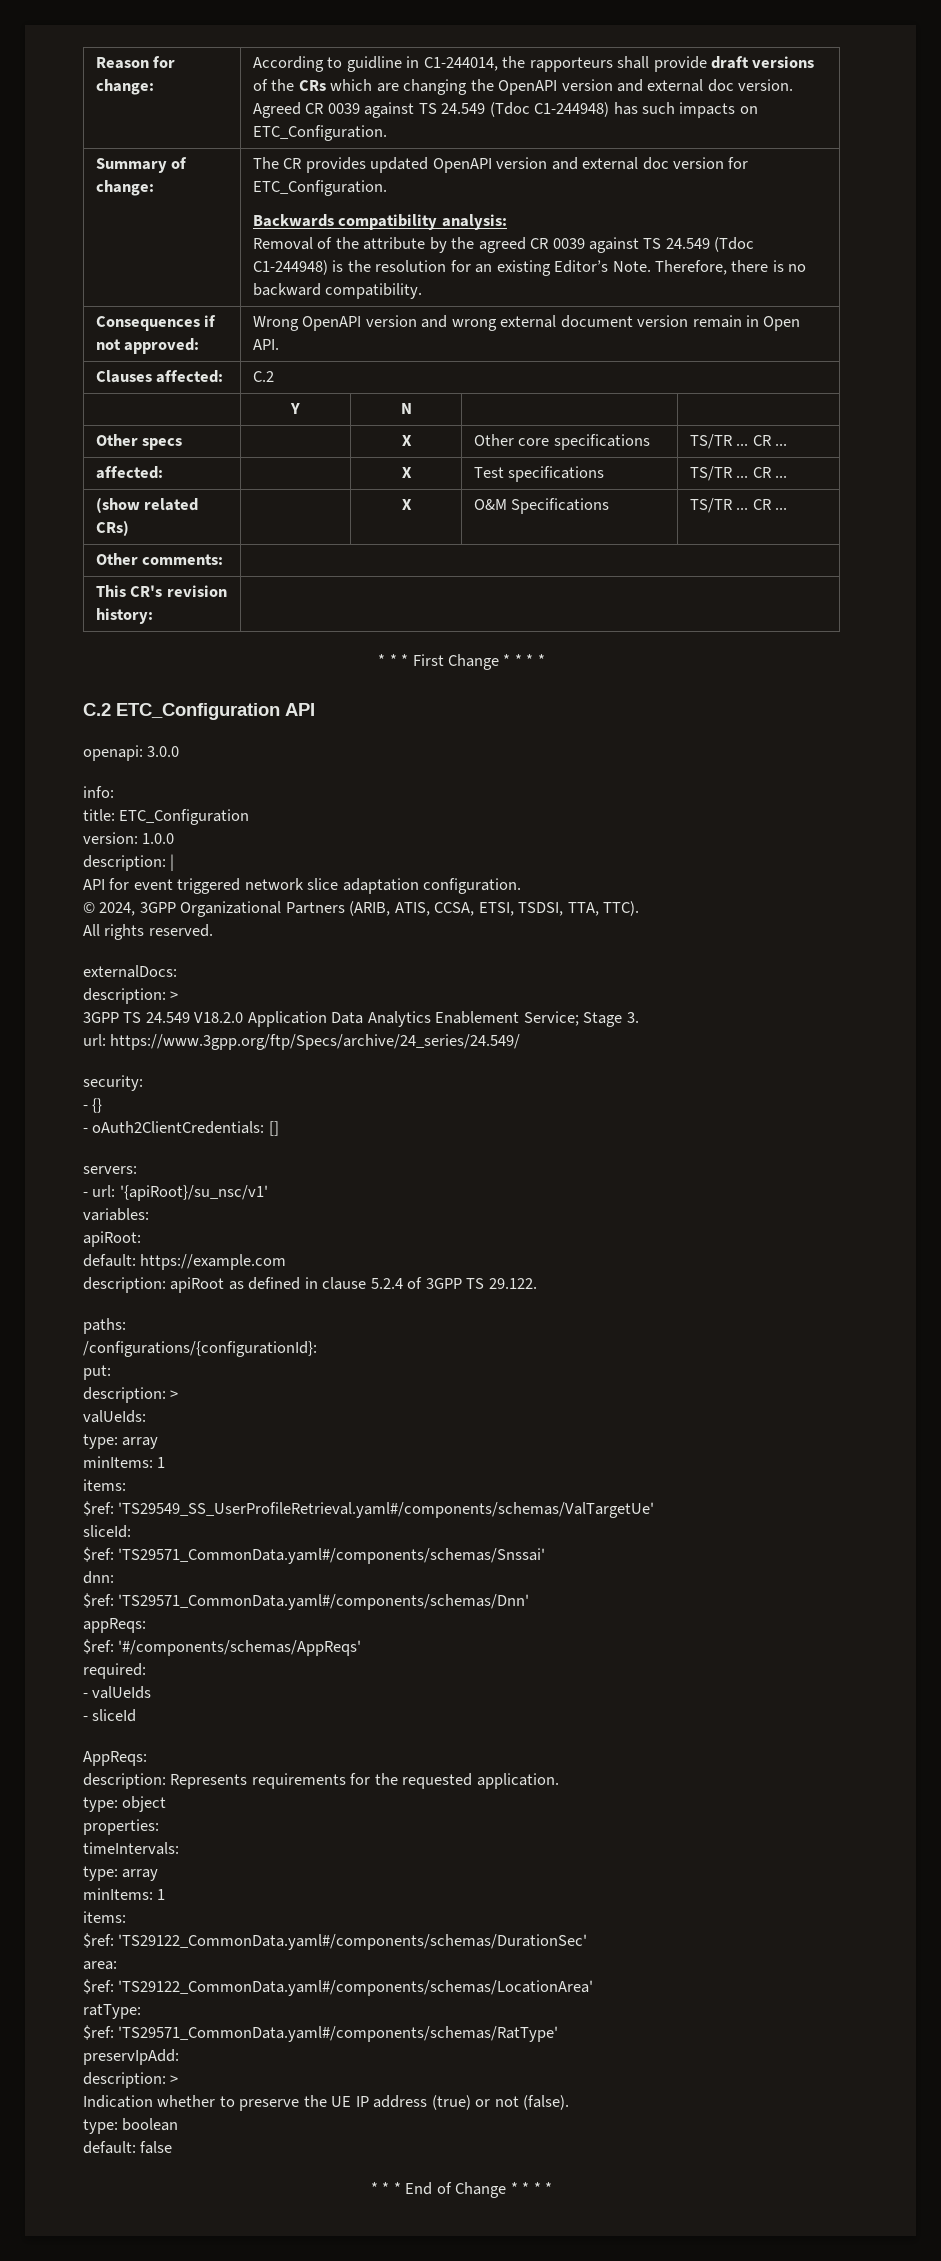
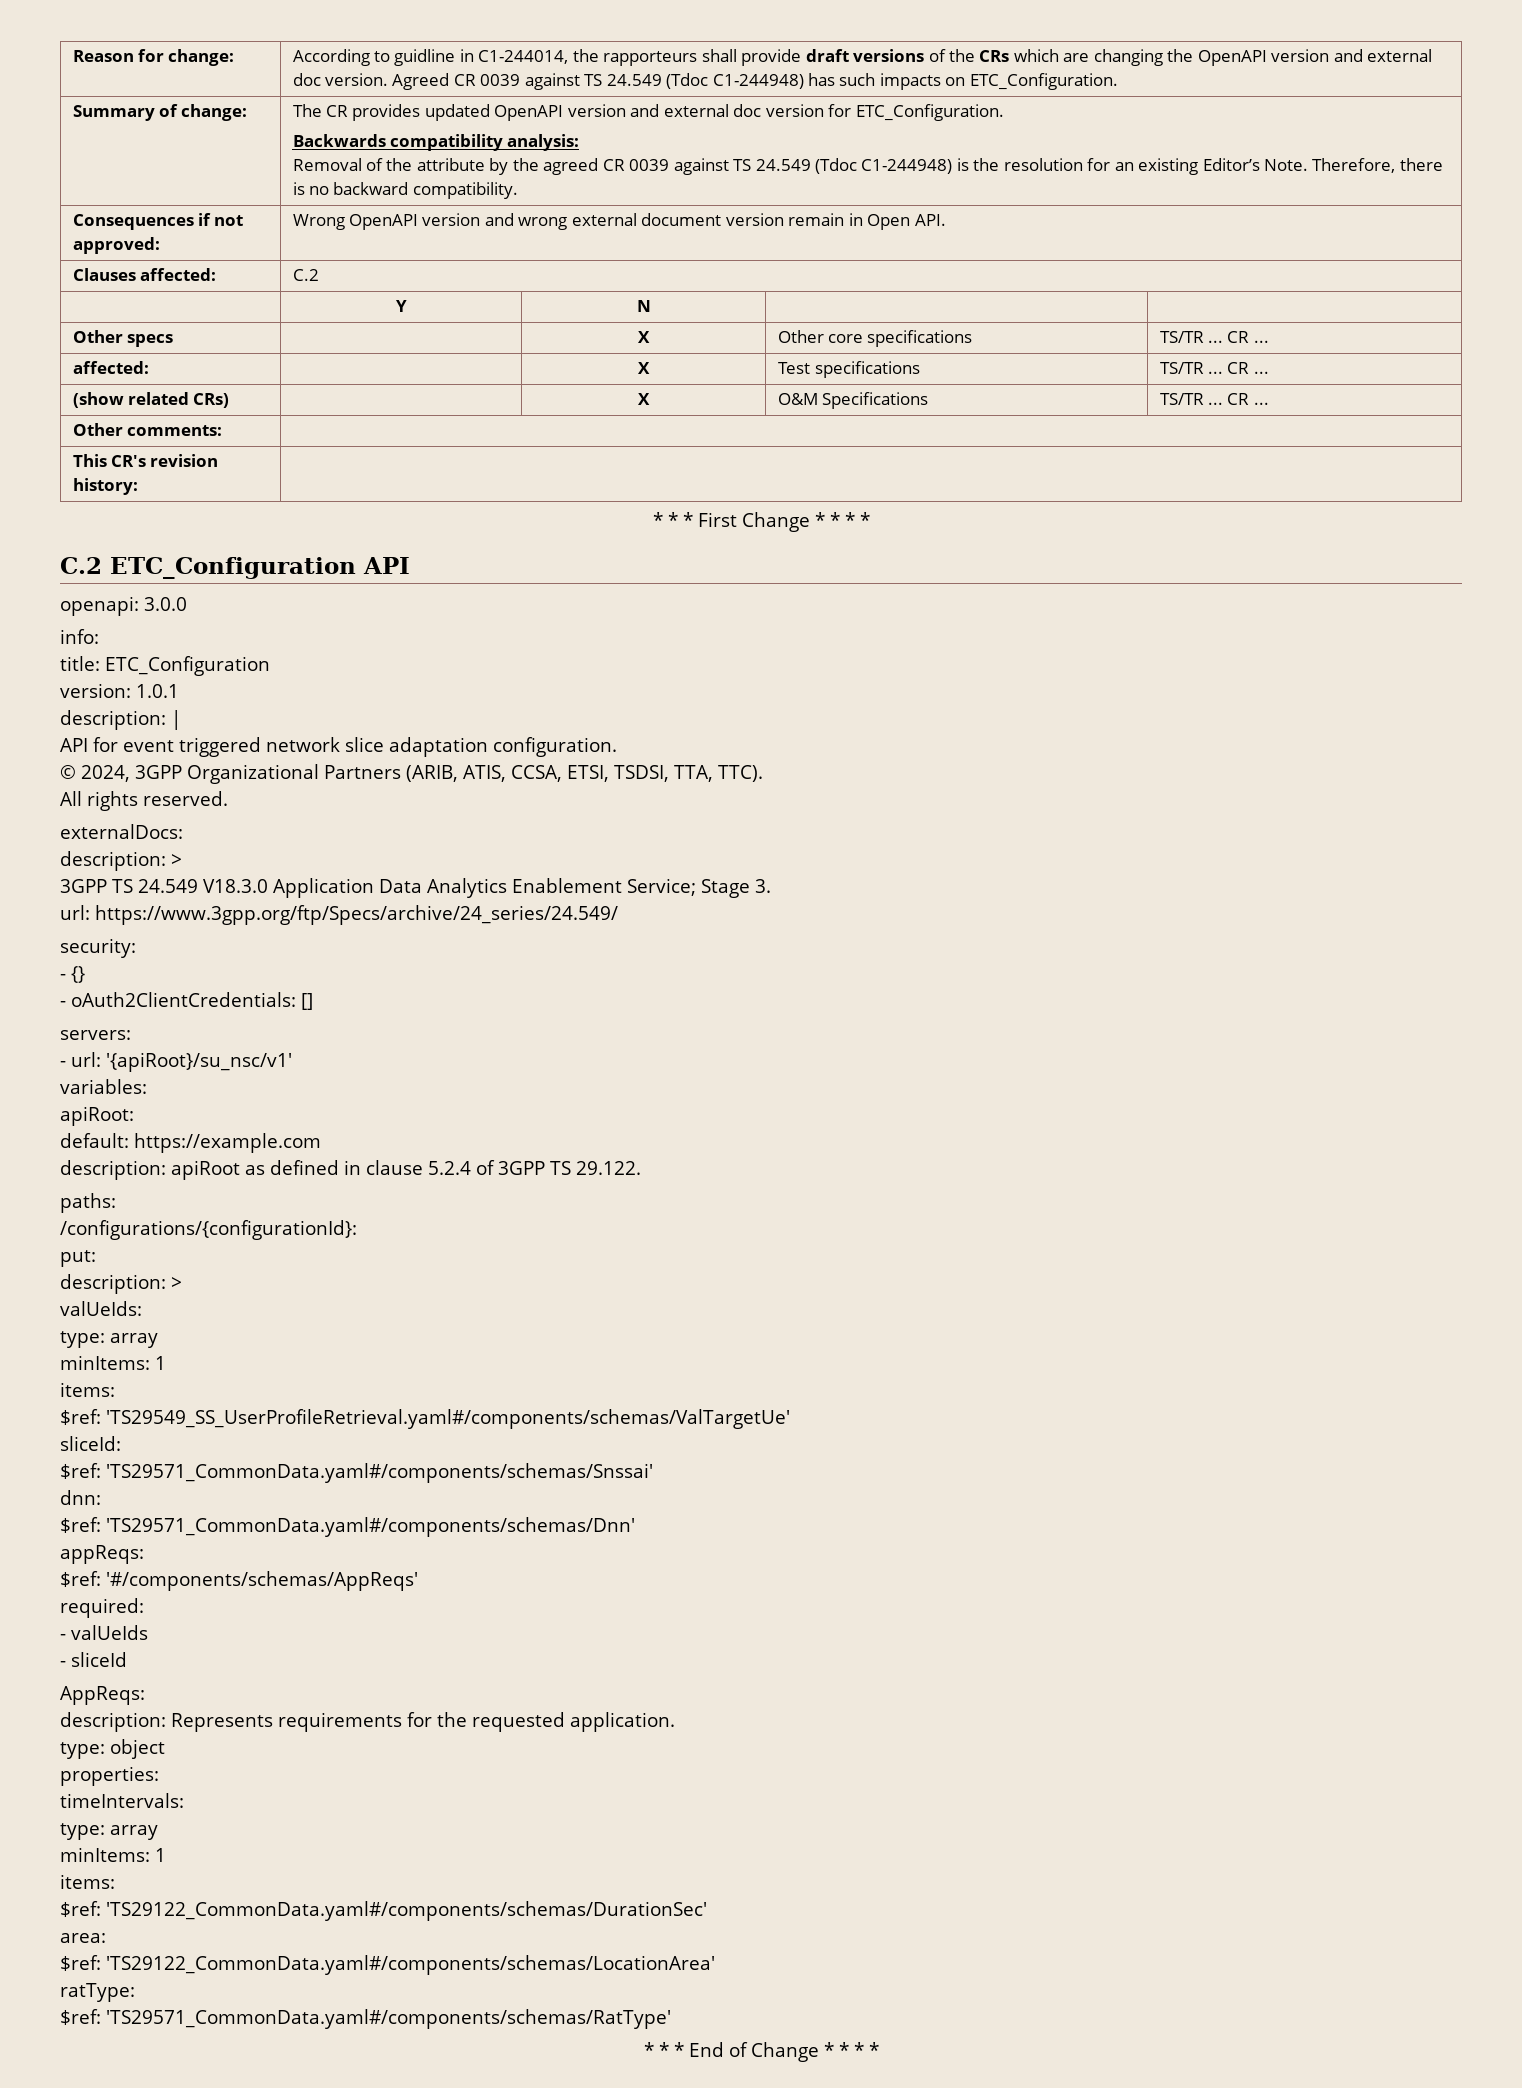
[142,833,175,844] 1.0.0 -> [136,684,179,698] 1.0.1
[194,1012,244,1023] V18.2.0 -> [203,879,268,893] V18.3.0
[83,2049,179,2065] [83,2072,179,2088] [83,2095,570,2111] [83,2118,179,2134] [83,2141,173,2154] // preservIpAdd: // description: > // Indication whether to preserve the UE IP address (true) or not (false). // type: boolean // default: false -> (671, 2019) none

